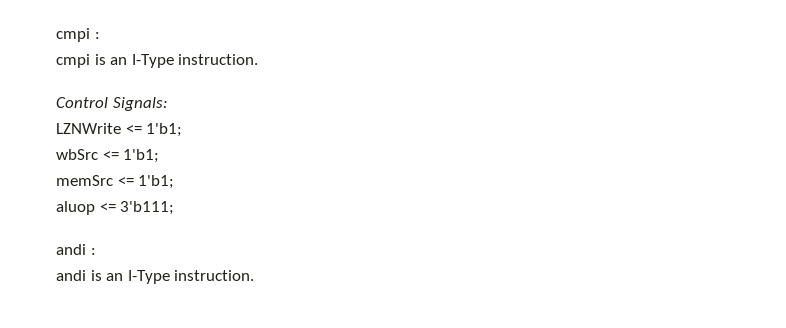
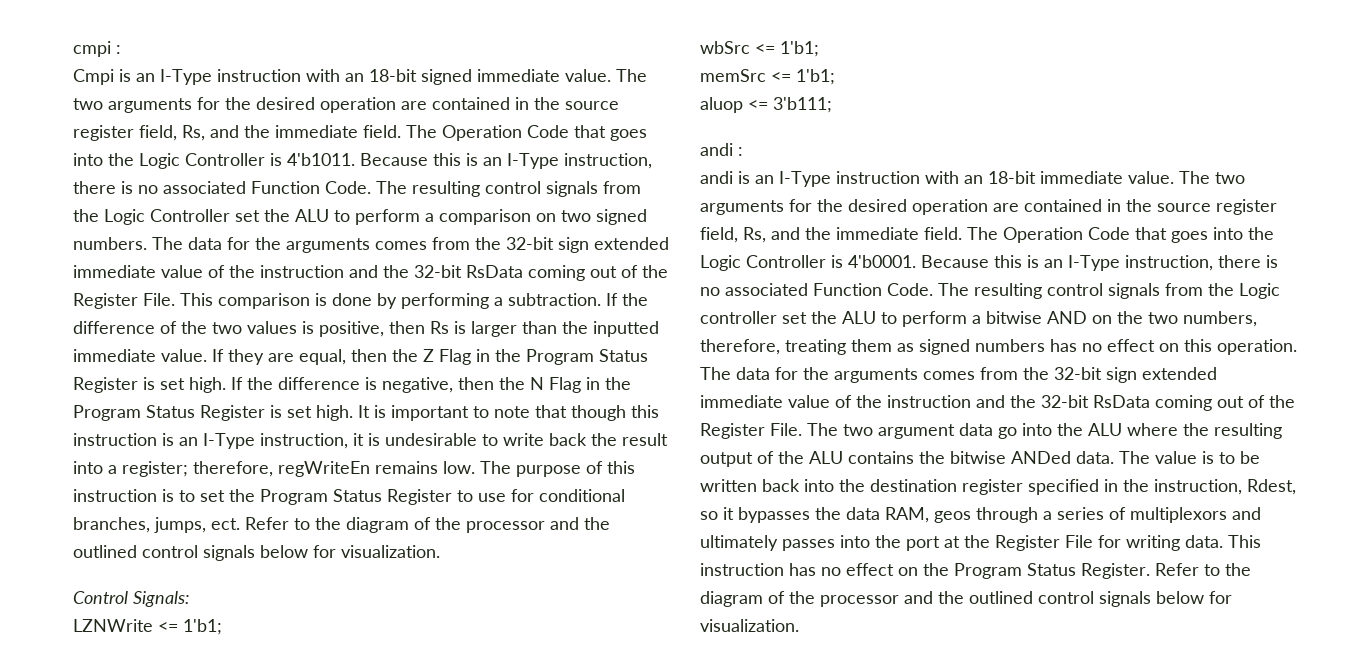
[56,54,259,68] cmpi is an I-Type instruction. -> [73,69,647,85] [73,97,619,113] [73,125,647,141] [73,153,652,169] [73,181,641,197] [73,209,647,225] [73,237,669,253] [73,265,668,281] [73,293,648,309] [73,321,659,337] [73,349,648,365] [73,377,631,393] [73,405,659,421] [73,433,668,449] [73,461,635,477] [73,489,625,505] [73,517,610,533] [73,545,440,561] Cmpi is an I-Type instruction with an 18-bit signed immediate value. The two arguments for the desired operation are contained in the source register field, Rs, and the immediate field. The Operation Code that goes into the Logic Controller is 4'b1011. Because this is an I-Type instruction, there is no associated Function Code. The resulting control signals from the Logic Controller set the ALU to perform a comparison on two signed numbers. The data for the arguments comes from the 32-bit sign extended immediate value of the instruction and the 32-bit RsData coming out of the Register File. This comparison is done by performing a subtraction. If the difference of the two values is positive, then Rs is larger than the inputted immediate value. If they are equal, then the Z Flag in the Program Status Register is set high. If the difference is negative, then the N Flag in the Program Status Register is set high. It is important to note that though this instruction is an I-Type instruction, it is undesirable to write back the result into a register; therefore, regWriteEn remains low. The purpose of this instruction is to set the Program Status Register to use for conditional branches, jumps, ect. Refer to the diagram of the processor and the outlined control signals below for visualization.
[174,270,255,281] instruction. -> [836,171,1245,184] [700,199,1277,215] [700,227,1274,243] [700,255,1278,271] [700,283,1280,299] [700,311,1257,327] [700,339,1297,355] [700,367,1217,383] [700,395,1295,411] [700,423,1282,439] [700,451,1260,467] [700,479,1296,495] [700,507,1261,523] [700,535,1261,551] [700,563,1251,579] [700,591,1232,607] [700,619,799,632] instruction with an 18-bit immediate value. The two arguments for the desired operation are contained in the source register field, Rs, and the immediate field. The Operation Code that goes into the Logic Controller is 4'b0001. Because this is an I-Type instruction, there is no associated Function Code. The resulting control signals from the Logic controller set the ALU to perform a bitwise AND on the two numbers, therefore, treating them as signed numbers has no effect on this operation. The data for the arguments comes from the 32-bit sign extended immediate value of the instruction and the 32-bit RsData coming out of the Register File. The two argument data go into the ALU where the resulting output of the ALU contains the bitwise ANDed data. The value is to be written back into the destination register specified in the instruction, Rdest, so it bypasses the data RAM, geos through a series of multiplexors and ultimately passes into the port at the Register File for writing data. This instruction has no effect on the Program Status Register. Refer to the diagram of the processor and the outlined control signals below for visualization.

